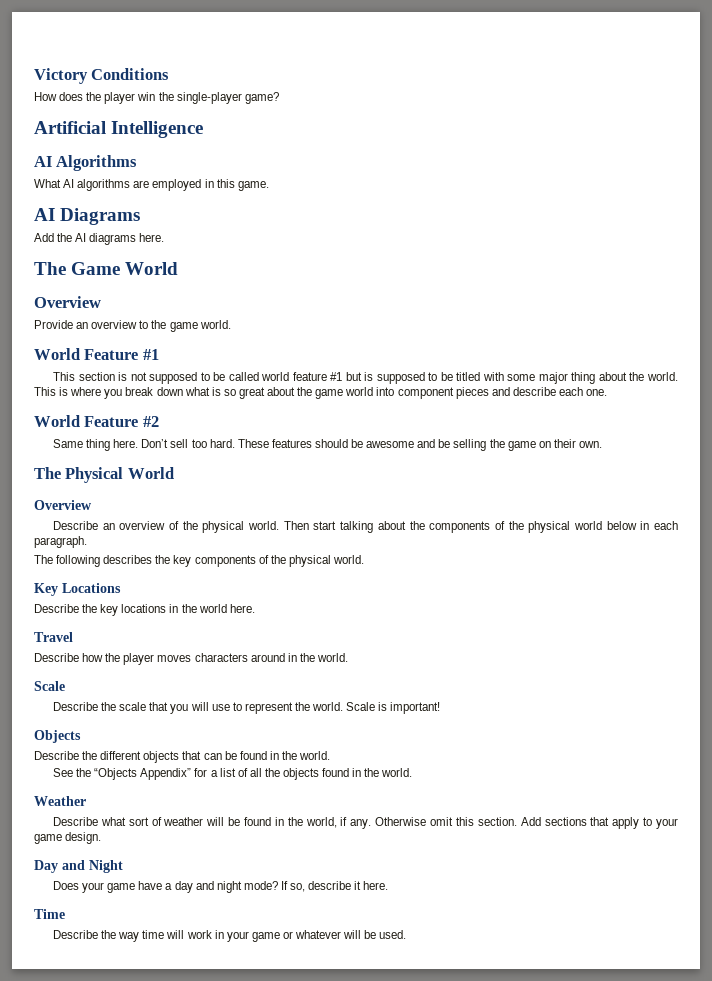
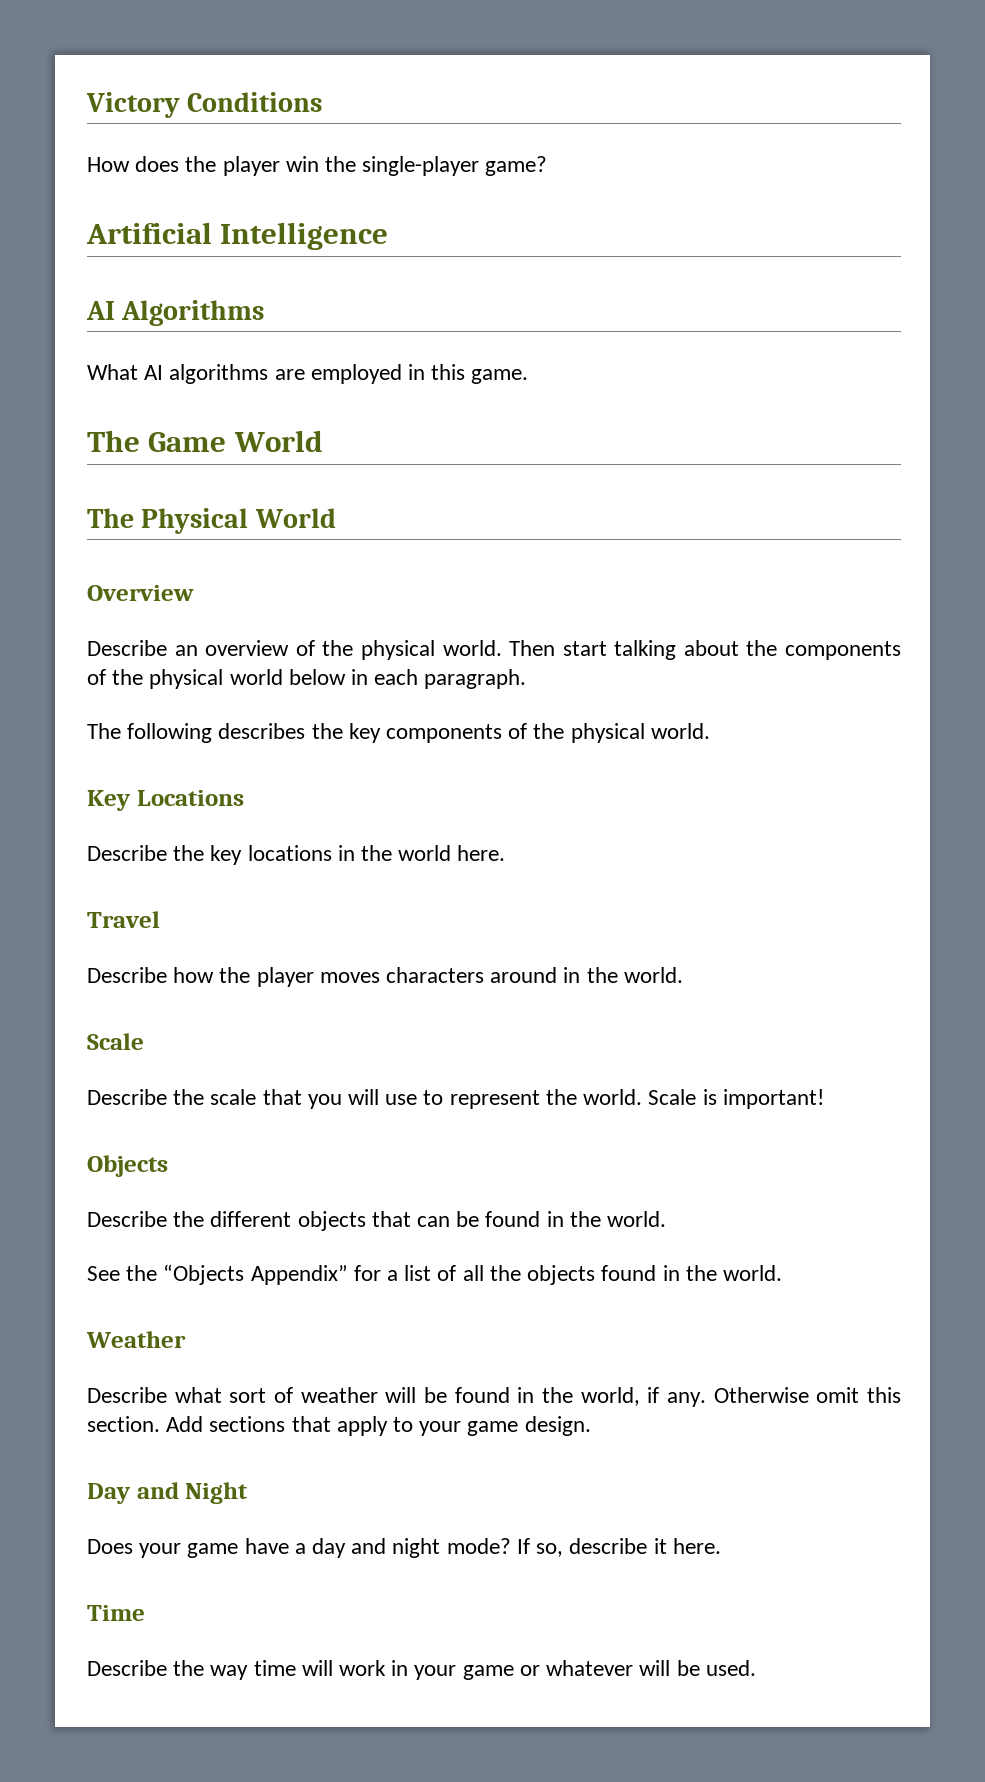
[34,208,141,225] [34,233,165,245] [34,262,179,275] [34,296,101,308] [34,320,231,332] [34,348,159,360] [52,372,678,384] [34,387,608,399] [34,415,159,427] [52,439,602,451] AI Diagrams // Add the AI diagrams here. // The Game World // Overview // Provide an overview to the game world. // World Feature #1 // This section is not supposed to be called world feature #1 but is supposed to be titled with some major thing about the world. This is where you break down what is so great about the game world into component pieces and describe each one. // World Feature #2 // Same thing here. Don’t sell too hard. These features should be awesome and be selling the game on their own. -> [87,430,323,452] The Game World

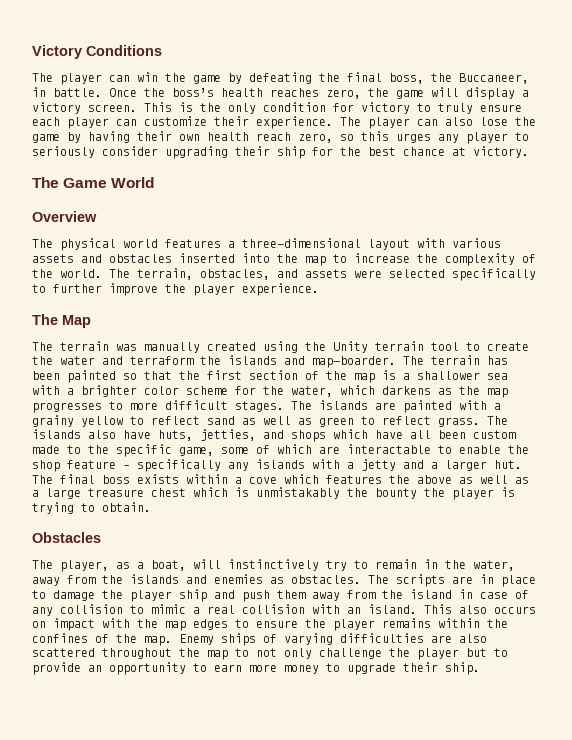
[87,156,548,176] [86,222,389,250] [86,300,265,326] [87,364,529,384] [87,430,323,452] [87,508,336,534] [87,585,194,601] [87,640,901,660] [87,669,527,689] [87,723,710,743] [87,790,244,811] [87,845,506,865] [87,911,160,928] [87,967,683,987] [87,1033,144,1050] [87,1089,824,1109] [87,1155,168,1177] [87,1211,667,1231] [87,1264,782,1285] [86,1331,186,1348] [87,1387,901,1407] [87,1416,591,1436] [87,1482,249,1504] [87,1538,721,1558] [87,1605,145,1621] [87,1660,756,1680] How does the player win the single-player game? // Artificial Intelligence // AI Algorithms // What AI algorithms are employed in this game. // The Game World // The Physical World // Overview // Describe an overview of the physical world. Then start talking about the components of the physical world below in each paragraph. // The following describes the key components of the physical world. // Key Locations // Describe the key locations in the world here. // Travel // Describe how the player moves characters around in the world. // Scale // Describe the scale that you will use to represent the world. Scale is important! // Objects // Describe the different objects that can be found in the world. // See the “Objects Appendix” for a list of all the objects found in the world. // Weather // Describe what sort of weather will be found in the world, if any. Otherwise omit this section. Add sections that apply to your game design. // Day and Night // Does your game have a day and night mode? If so, describe it here. // Time // Describe the way time will work in your game or whatever will be used. -> [32,72,529,85] [32,87,529,100] [32,102,522,114] [32,116,536,129] [32,131,529,144] [32,146,529,159] [32,177,155,188] [32,211,97,222] [32,238,501,251] [32,253,536,266] [32,268,536,281] [32,283,319,296] [32,314,91,328] [32,341,529,353] [32,355,508,368] [32,370,508,383] [32,385,508,398] [32,400,501,413] [32,415,508,427] [32,429,516,442] [32,444,529,457] [32,459,522,472] [32,474,529,484] [32,487,515,500] [32,502,151,514] [32,532,101,543] [32,559,515,572] [32,574,536,587] [32,589,529,602] [32,604,536,616] [32,618,508,631] [32,633,487,646] [32,648,508,660] [32,662,480,675] The player can win the game by defeating the final boss, the Buccaneer, in battle. Once the boss’s health reaches zero, the game will display a victory screen. This is the only condition for victory to truly ensure each player can customize their experience. The player can also lose the game by having their own health reach zero, so this urges any player to seriously consider upgrading their ship for the best chance at victory. // The Game World // Overview // The physical world features a three-dimensional layout with various assets and obstacles inserted into the map to increase the complexity of the world. The terrain, obstacles, and assets were selected specifically to further improve the player experience. // The Map // The terrain was manually created using the Unity terrain tool to create the water and terraform the islands and map-boarder. The terrain has been painted so that the first section of the map is a shallower sea with a brighter color scheme for the water, which darkens as the map progresses to more difficult stages. The islands are painted with a grainy yellow to reflect sand as well as green to reflect grass. The islands also have huts, jetties, and shops which have all been custom made to the specific game, some of which are interactable to enable the shop feature – specifically any islands with a jetty and a larger hut. The final boss exists within a cove which features the above as well as a large treasure chest which is unmistakably the bounty the player is trying to obtain. // Obstacles // The player, as a boat, will instinctively try to remain in the water, away from the islands and enemies as obstacles. The scripts are in place to damage the player ship and push them away from the island in case of any collision to mimic a real collision with an island. This also occurs on impact with the map edges to ensure the player remains within the confines of the map. Enemy ships of varying difficulties are also scattered throughout the map to not only challenge the player but to provide an opportunity to earn more money to upgrade their ship.

